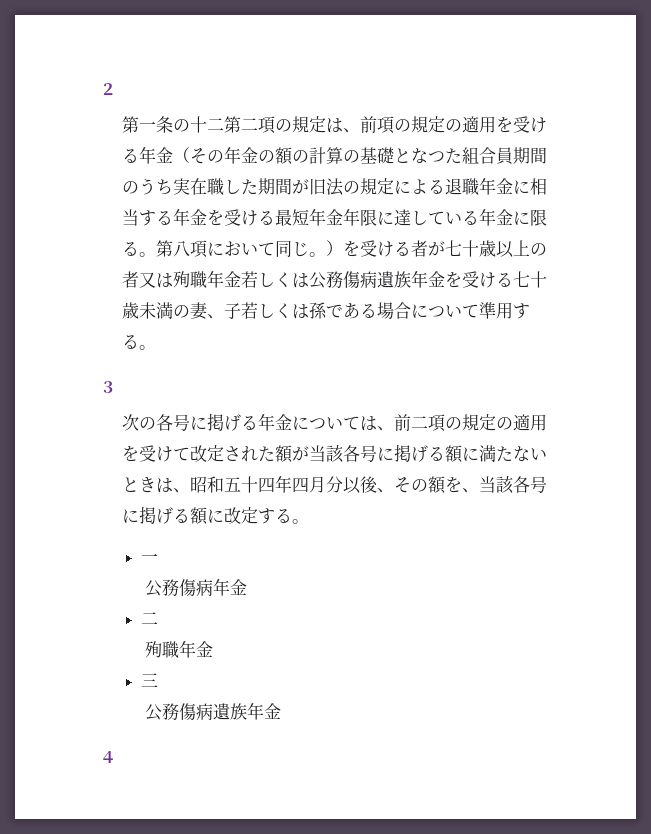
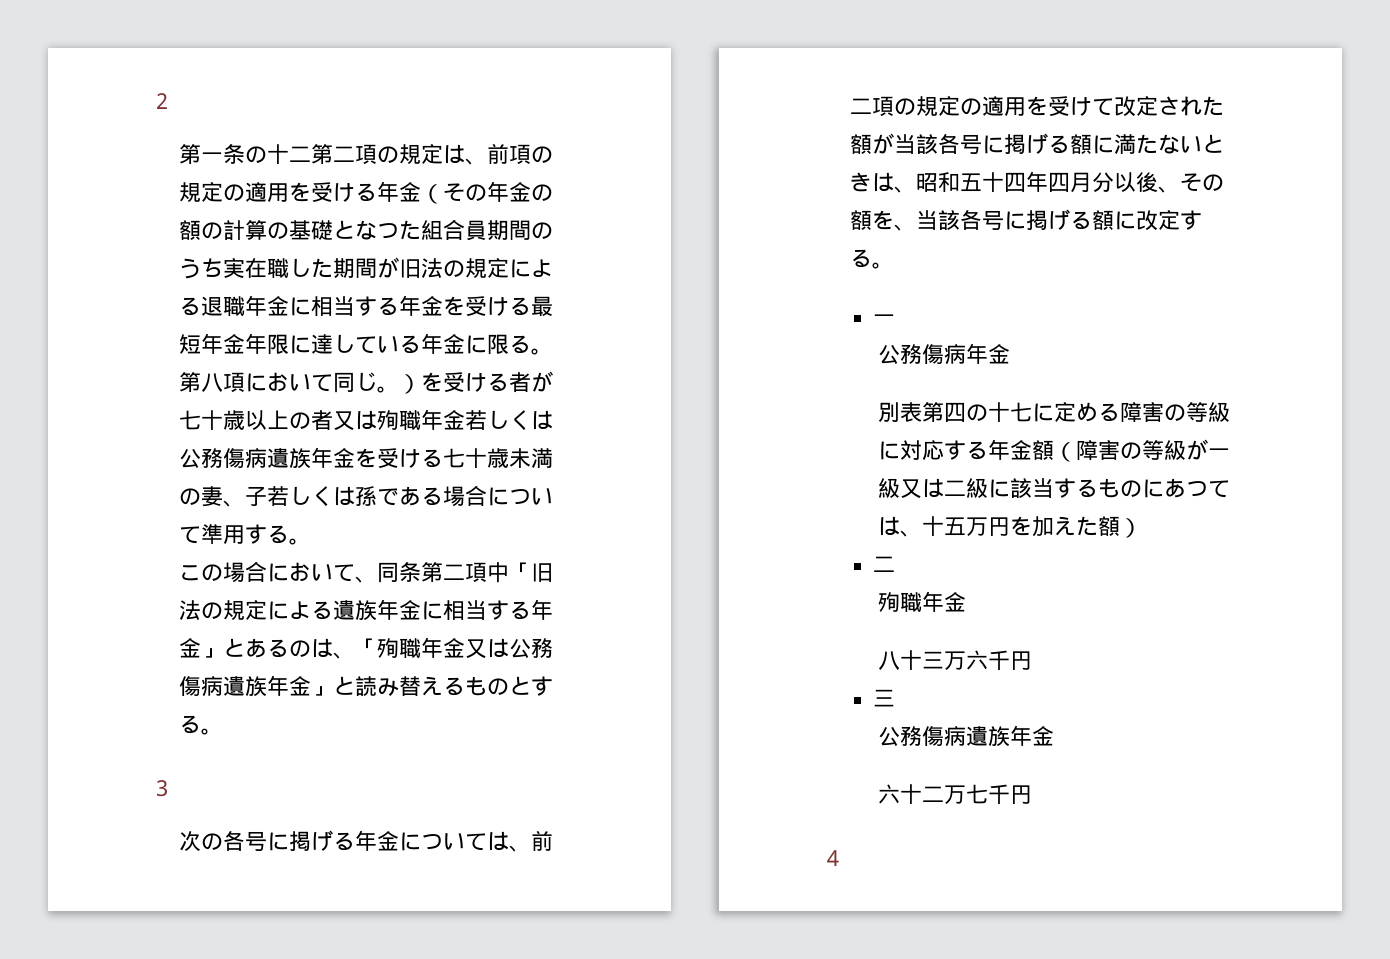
(157, 347) none -> [178,561,553,583] [178,599,553,621] [178,637,553,659] [178,675,553,697] [178,715,223,735] // この場合において、同条第二項中「旧法の規定による遺族年金に相当する年金」とあるのは、「殉職年金又は公務傷病遺族年金」と読み替えるものとする。
(247, 587) none -> [877,402,1230,422] [877,439,1230,462] [877,478,1230,499] [877,516,1142,538] // 別表第四の十七に定める障害の等級に対応する年金額（障害の等級が一級又は二級に該当するものにあつては、十五万円を加えた額）
(213, 649) none -> [877,650,1032,671] // 八十三万六千円
(281, 711) none -> [877,784,1032,805] // 六十二万七千円

